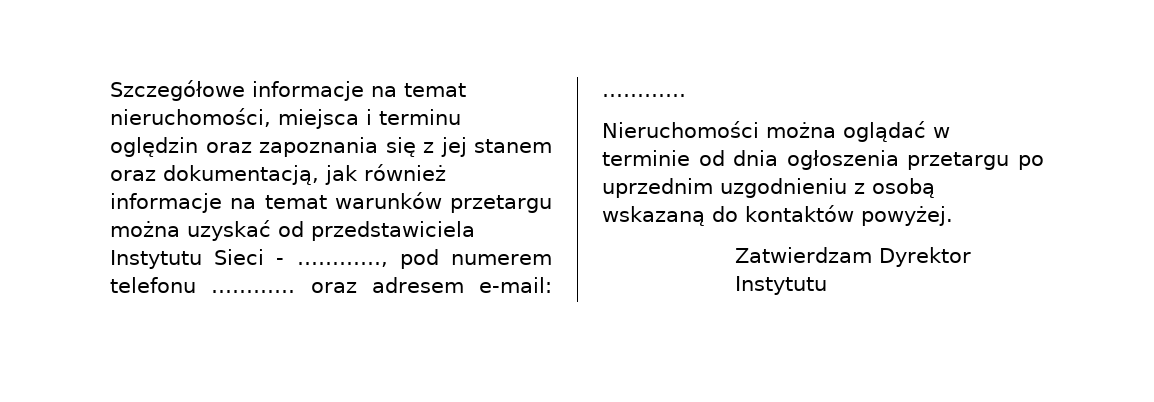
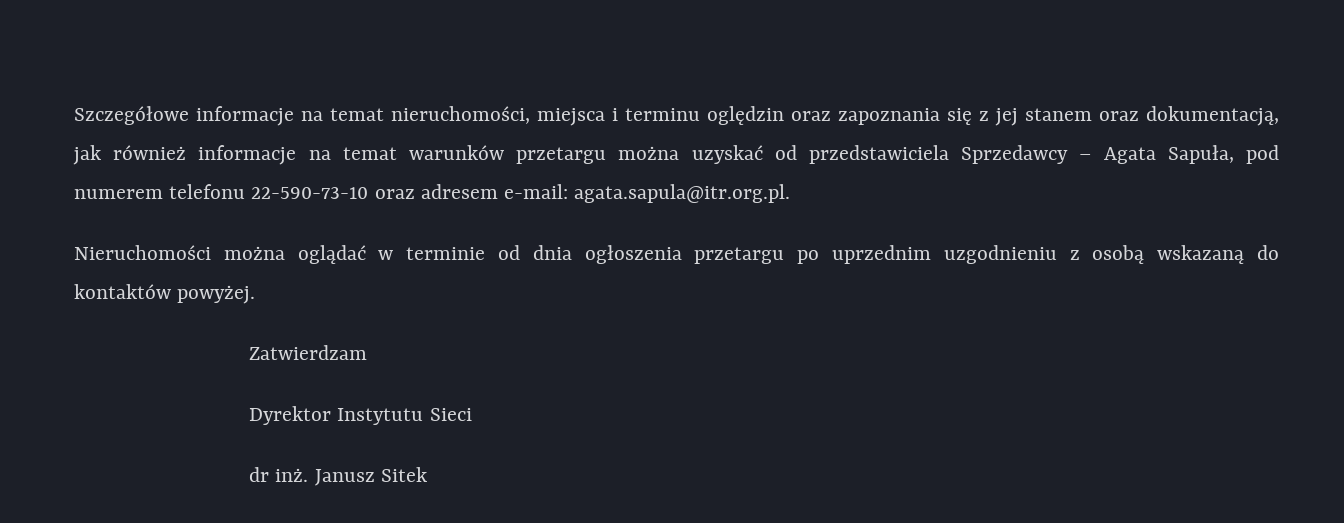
[110,249,388,269] Instytutu Sieci - …………, -> [961,145,1234,164] Sprzedawcy – Agata Sapuła,
[211,290,296,293] ………… -> [251,187,369,199] 22-590-73-10
[602,94,686,97] ………… -> [574,184,791,203] agata.sapula@itr.org.pl.
(872, 255) none -> (368, 352) //
(827, 285) none -> [429,408,472,421] [249,467,427,486] Sieci // dr inż. Janusz Sitek

